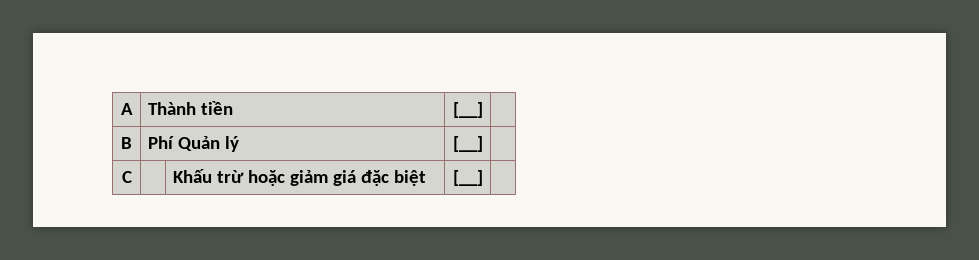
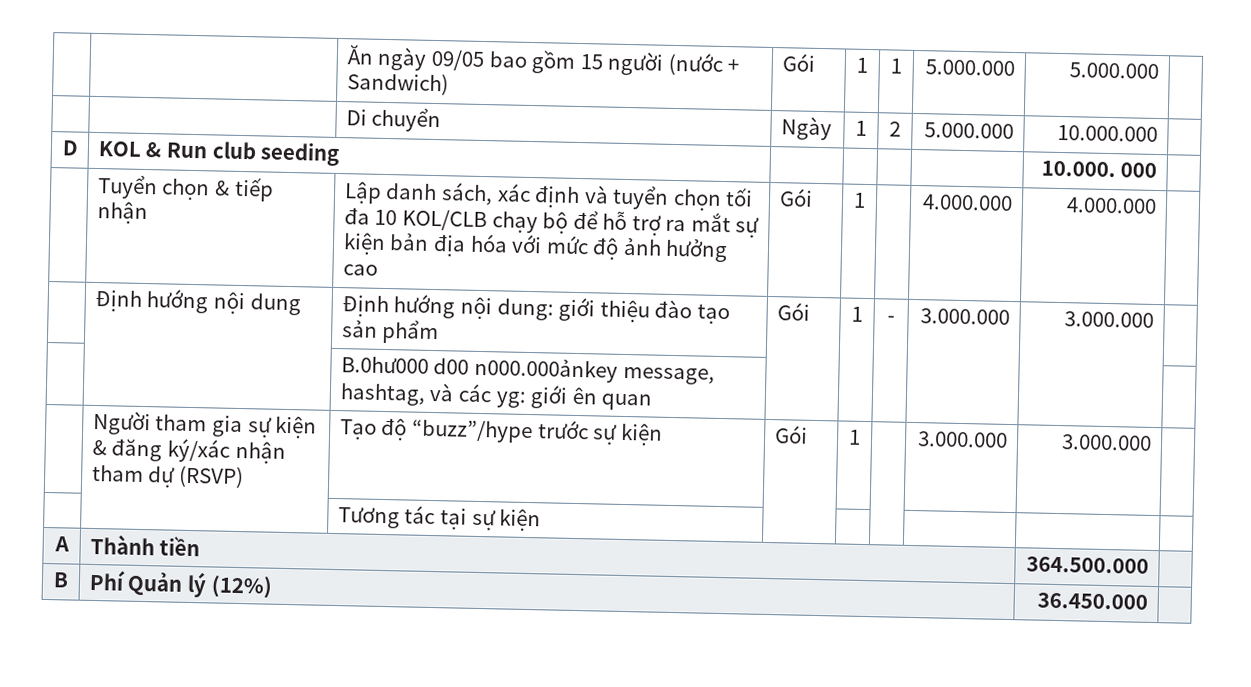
(120, 109) none -> [346,44,740,76] [346,72,449,96] [781,53,816,72] [856,57,868,73] [890,58,902,74] [925,59,1016,77] [1069,62,1160,80] [345,107,442,133] [780,116,832,141] [855,120,867,136] [889,121,901,137] [924,122,1015,140] [1057,124,1159,143] [61,140,79,156] [97,141,341,167] [1040,160,1158,179] [96,174,274,202] [96,200,148,225] [343,181,754,211] [343,207,760,238] [342,232,729,263] [342,264,378,276] [778,188,813,207] [853,192,866,208] [922,194,1014,212] [1066,197,1158,215] [94,289,301,316] [341,294,730,325] [341,319,440,345] [776,302,810,321] [851,306,863,322] [887,315,895,323] [920,308,1011,325] [1064,311,1155,328] [340,356,715,385] [339,382,653,411] [92,410,318,439] [91,438,286,464] [91,464,244,489] [338,417,663,446] [773,425,808,444] [848,429,861,445] [917,431,1009,448] [1061,434,1153,451] [337,505,542,532] | | Ăn ngày 09/05 bao gồm 15 người (nước + Sandwich) | Gói | 1 | 1 | 5.000.000 | 5.000.000 | // | | Di chuyển | Ngày | 1 | 2 | 5.000.000 | 10.000.000 | // D | KOL & Run club seeding | | | | | 10.000. 000 | // | Tuyển chọn & tiếp nhận | Lập danh sách, xác định và tuyển chọn tối đa 10 KOL/CLB chạy bộ để hỗ trợ ra mắt sự kiện bản địa hóa với mức độ ảnh hưởng cao | Gói | 1 | | 4.000.000 | 4.000.000 | // | Định hướng nội dung | Định hướng nội dung: giới thiệu đào tạo sản phẩm | Gói | 1 | - | 3.000.000 | 3.000.000 | // | | B.0hư000 d00 n000.000ảnkey message, hashtag, và các yg: giới ên quan | | | | | | // | Người tham gia sự kiện & đăng ký/xác nhận tham dự (RSVP) | Tạo độ “buzz”/hype trước sự kiện | Gói | 1 | | 3.000.000 | 3.000.000 | // | | Tương tác tại sự kiện | | | | | | //
[453,102,484,118] [__] -> [1026,556,1150,574] 364.500.000
[453,136,484,152] [121,171,132,183] [172,169,426,186] [453,170,484,186] | [__] | // C | | Khấu trừ hoặc giảm giá đặc biệt | [__] -> [210,575,273,599] [1037,592,1149,610] (12%) | 36.450.000

